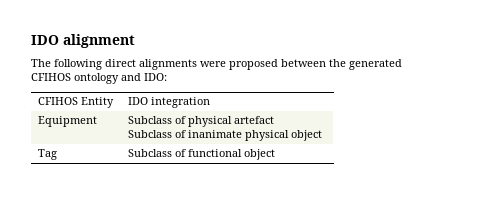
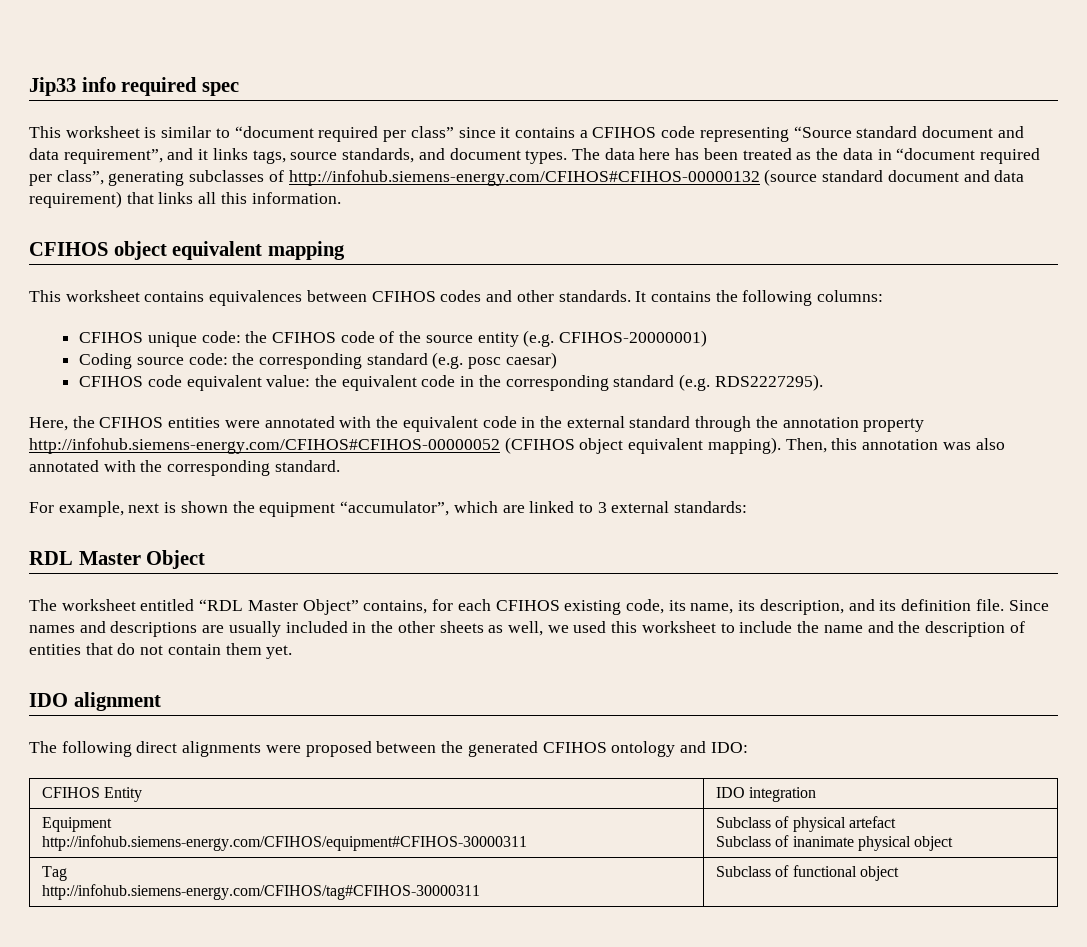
(31, 40) none -> [29,77,239,96] [29,126,1024,142] [29,148,1040,164] [29,169,1025,186] [29,191,341,208] [29,241,345,260] [29,290,884,306] [79,330,708,347] [79,352,557,369] [79,374,823,391] [29,416,925,432] [29,437,1005,454] [29,460,340,476] [29,501,748,517] [29,550,206,569] [29,599,1049,615] [29,621,1025,637] [29,643,293,659] Jip33 info required spec // This worksheet is similar to “document required per class” since it contains a CFIHOS code representing “Source standard document and data requirement”, and it links tags, source standards, and document types. The data here has been treated as the data in “document required per class”, generating subclasses of http://infohub.siemens-energy.com/CFIHOS#CFIHOS-00000132 (source standard document and data requirement) that links all this information. // CFIHOS object equivalent mapping // This worksheet contains equivalences between CFIHOS codes and other standards. It contains the following columns: // CFIHOS unique code: the CFIHOS code of the source entity (e.g. CFIHOS-20000001) // Coding source code: the corresponding standard (e.g. posc caesar) // CFIHOS code equivalent value: the equivalent code in the corresponding standard (e.g. RDS2227295). // Here, the CFIHOS entities were annotated with the equivalent code in the external standard through the annotation property http://infohub.siemens-energy.com/CFIHOS#CFIHOS-00000052 (CFIHOS object equivalent mapping). Then, this annotation was also annotated with the corresponding standard. // For example, next is shown the equipment “accumulator”, which are linked to 3 external standards: // RDL Master Object // The worksheet entitled “RDL Master Object” contains, for each CFIHOS existing code, its name, its description, and its definition file. Since names and descriptions are usually included in the other sheets as well, we used this worksheet to include the name and the description of entities that do not contain them yet. //
(97, 121) none -> [41,835,527,851] // http://infohub.siemens-energy.com/CFIHOS/equipment#CFIHOS-30000311
(57, 154) none -> [41,884,480,900] // http://infohub.siemens-energy.com/CFIHOS/tag#CFIHOS-30000311

